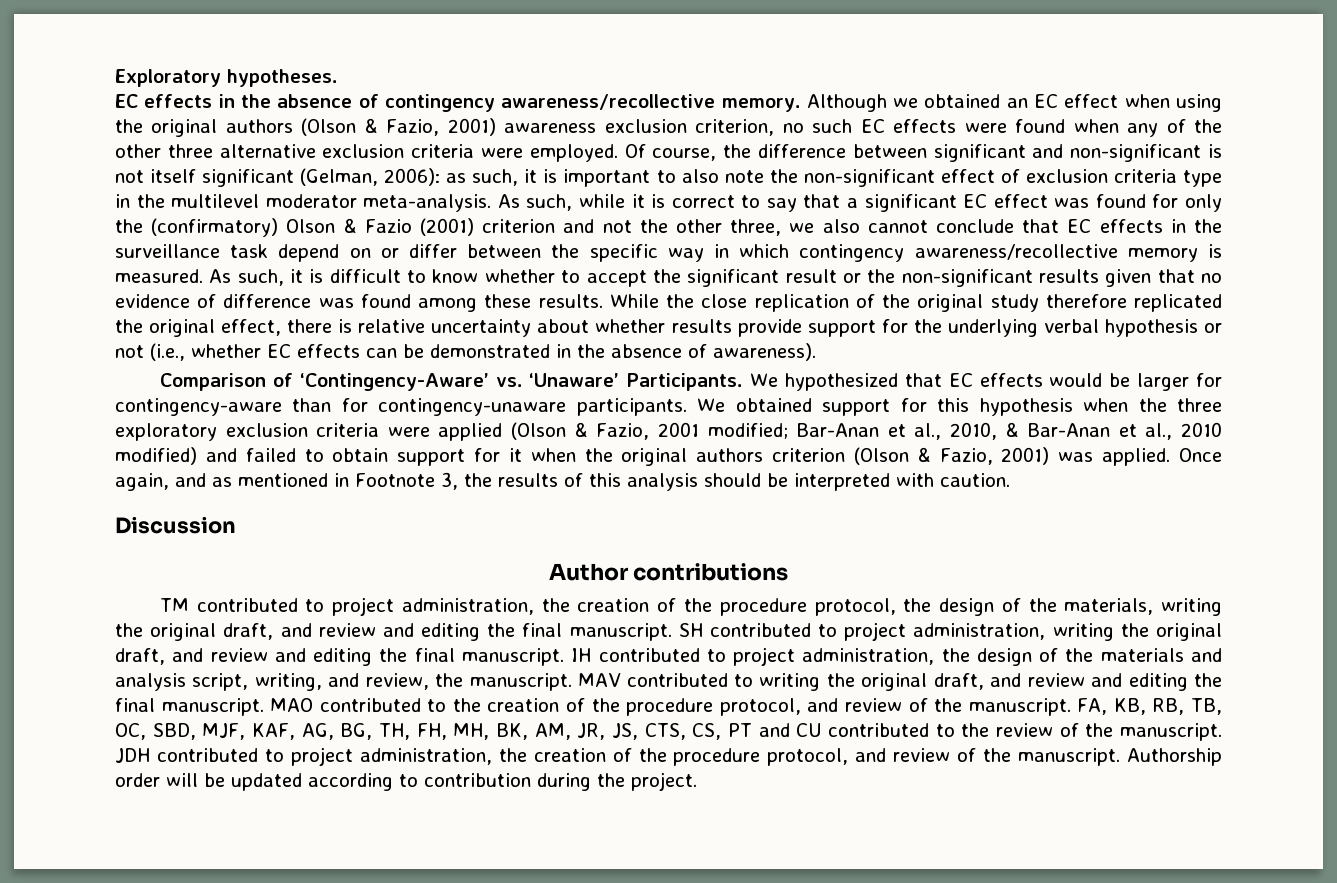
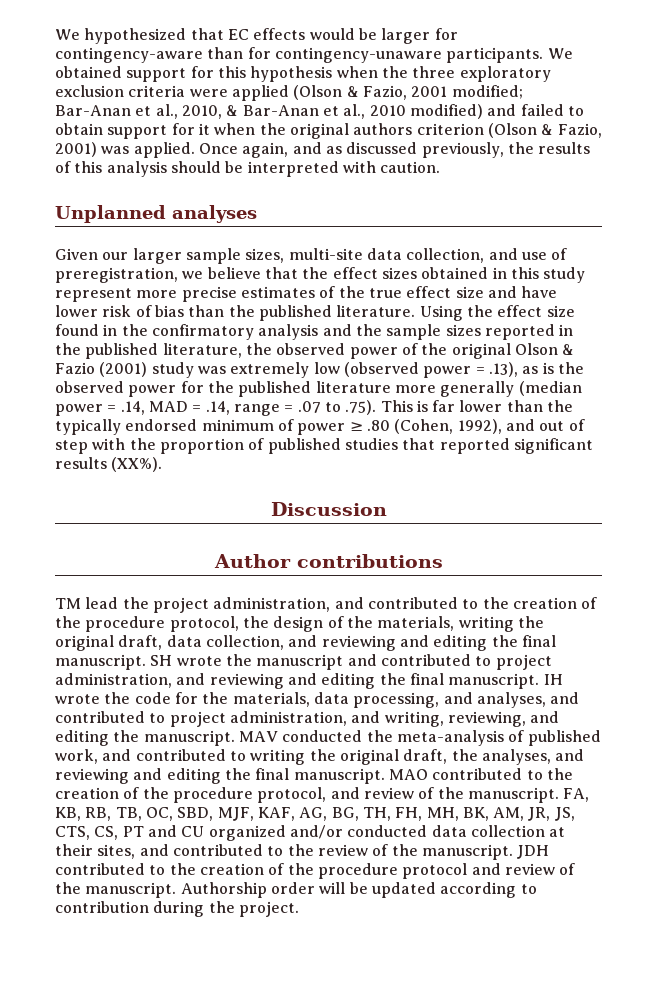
[115,69,338,87] [115,94,1222,112] [115,118,1222,137] [115,144,1222,162] [115,168,1222,187] [115,194,1222,212] [115,218,1222,237] [115,244,1223,262] [115,269,1222,287] [115,294,1223,312] [115,319,1222,337] [115,343,816,361] [159,373,744,391] Exploratory hypotheses. // EC effects in the absence of contingency awareness/recollective memory. Although we obtained an EC effect when using the original authors (Olson & Fazio, 2001) awareness exclusion criterion, no such EC effects were found when any of the other three alternative exclusion criteria were employed. Of course, the difference between significant and non-significant is not itself significant (Gelman, 2006): as such, it is important to also note the non-significant effect of exclusion criteria type in the multilevel moderator meta-analysis. As such, while it is correct to say that a significant EC effect was found for only the (confirmatory) Olson & Fazio (2001) criterion and not the other three, we also cannot conclude that EC effects in the surveillance task depend on or differ between the specific way in which contingency awareness/recollective memory is measured. As such, it is difficult to know whether to accept the significant result or the non-significant results given that no evidence of difference was found among these results. While the close replication of the original study therefore replicated the original effect, there is relative uncertainty about whether results provide support for the underlying verbal hypothesis or not (i.e., whether EC effects can be demonstrated in the absence of awareness). // Comparison of ‘Contingency-Aware’ vs. ‘Unaware’ Participants. -> (55, 34) none
[238,472,458,490] mentioned in Footnote 3, -> [346,142,504,158] discussed previously,
[115,516,236,534] [548,563,789,581] [159,597,534,616] Discussion // Author contributions // TM contributed to project administration, -> [55,205,257,223] [55,248,568,264] [55,267,586,283] [55,286,558,302] [55,305,575,321] [55,324,574,340] [55,343,575,359] [55,362,584,378] [55,381,582,397] [55,400,574,416] [55,419,585,435] [55,438,593,454] [55,457,163,472] [270,502,387,516] [213,554,443,568] [55,597,479,613] Unplanned analyses // Given our larger sample sizes, multi-site data collection, and use of preregistration, we believe that the effect sizes obtained in this study represent more precise estimates of the true effect size and have lower risk of bias than the published literature. Using the effect size found in the confirmatory analysis and the sample sizes reported in the published literature, the observed power of the original Olson & Fazio (2001) study was extremely low (observed power = .13), as is the observed power for the published literature more generally (median power = .14, MAD = .14, range = .07 to .75). This is far lower than the typically endorsed minimum of power ≥ .80 (Cohen, 1992), and out of step with the proportion of published studies that reported significant results (XX%). // Discussion // Author contributions // TM lead the project administration, and contributed to
[280,623,376,637] and review -> [166,635,396,651] data collection, and reviewing
[709,622,1222,641] [115,648,268,665] contributed to project administration, writing the original draft, and review -> [176,654,552,670] [55,673,284,689] wrote the manuscript and contributed to project administration, and reviewing
[598,647,1223,666] [115,673,622,691] contributed to project administration, the design of the materials and analysis script, writing, and review, the manuscript. MAV -> [55,692,580,708] [55,711,560,727] [55,730,601,746] [55,749,132,764] wrote the code for the materials, data processing, and analyses, and contributed to project administration, and writing, reviewing, and editing the manuscript. MAV conducted the meta-analysis of published work, and
[990,673,1085,687] and review -> [451,749,585,765] [55,768,129,784] the analyses, and reviewing
(822, 730) none -> [208,825,566,841] [55,844,169,859] organized and/or conducted data collection at their sites, and
[290,747,849,766] project administration, the creation of the procedure protocol, -> [169,863,468,879] the creation of the procedure protocol

